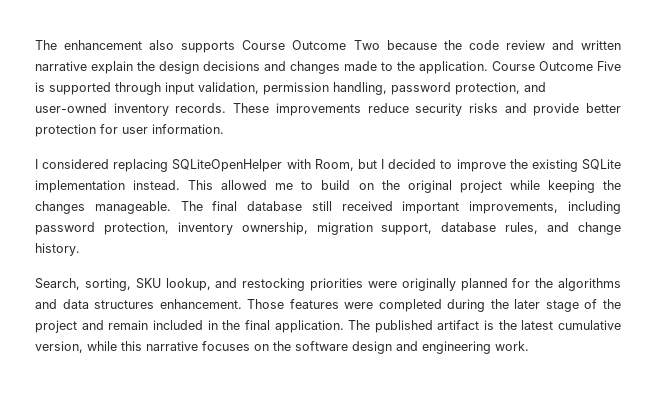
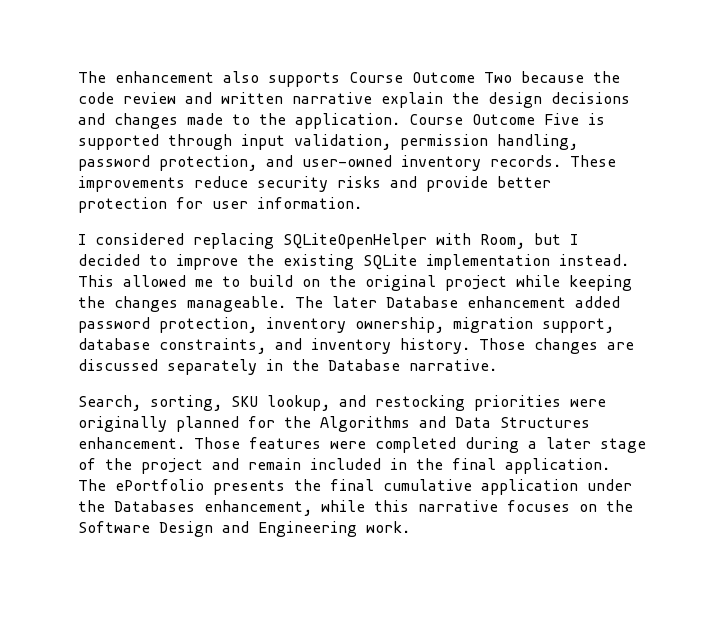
[212,201,621,214] final database still received important improvements, including -> [332,296,620,308] later Database enhancement added
[505,222,622,235] [35,243,80,256] rules, and change history. -> [159,338,634,354] [78,359,497,375] constraints, and inventory history. Those changes are discussed separately in the Database narrative.
[557,278,621,291] [35,299,155,309] algorithms and data structures -> [320,416,590,432] Algorithms and Data Structures
[490,299,509,309] the -> [528,441,537,449] a
[374,320,622,333] [35,341,83,353] published artifact is the latest cumulative version, -> [115,479,632,495] [78,500,312,516] ePortfolio presents the final cumulative application under the Databases enhancement,
[295,341,491,354] software design and engineering -> [78,521,357,537] Software Design and Engineering

